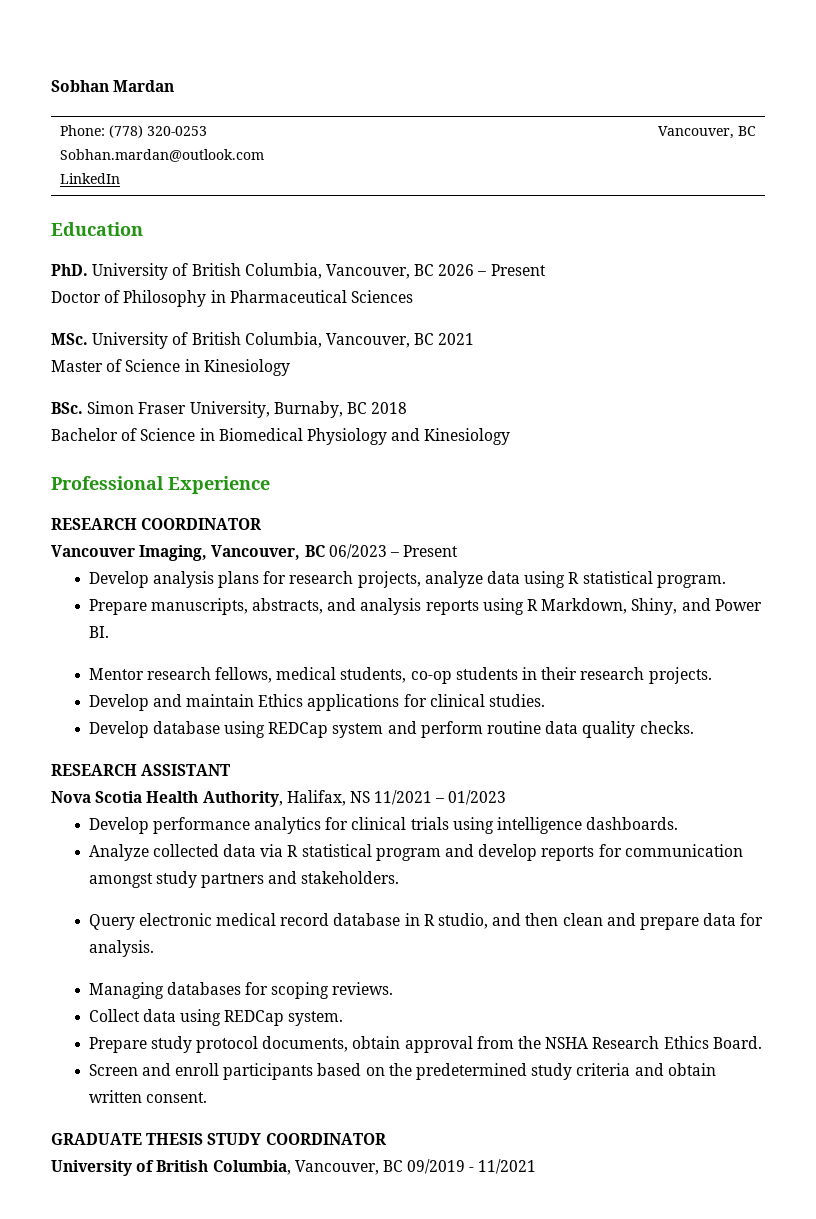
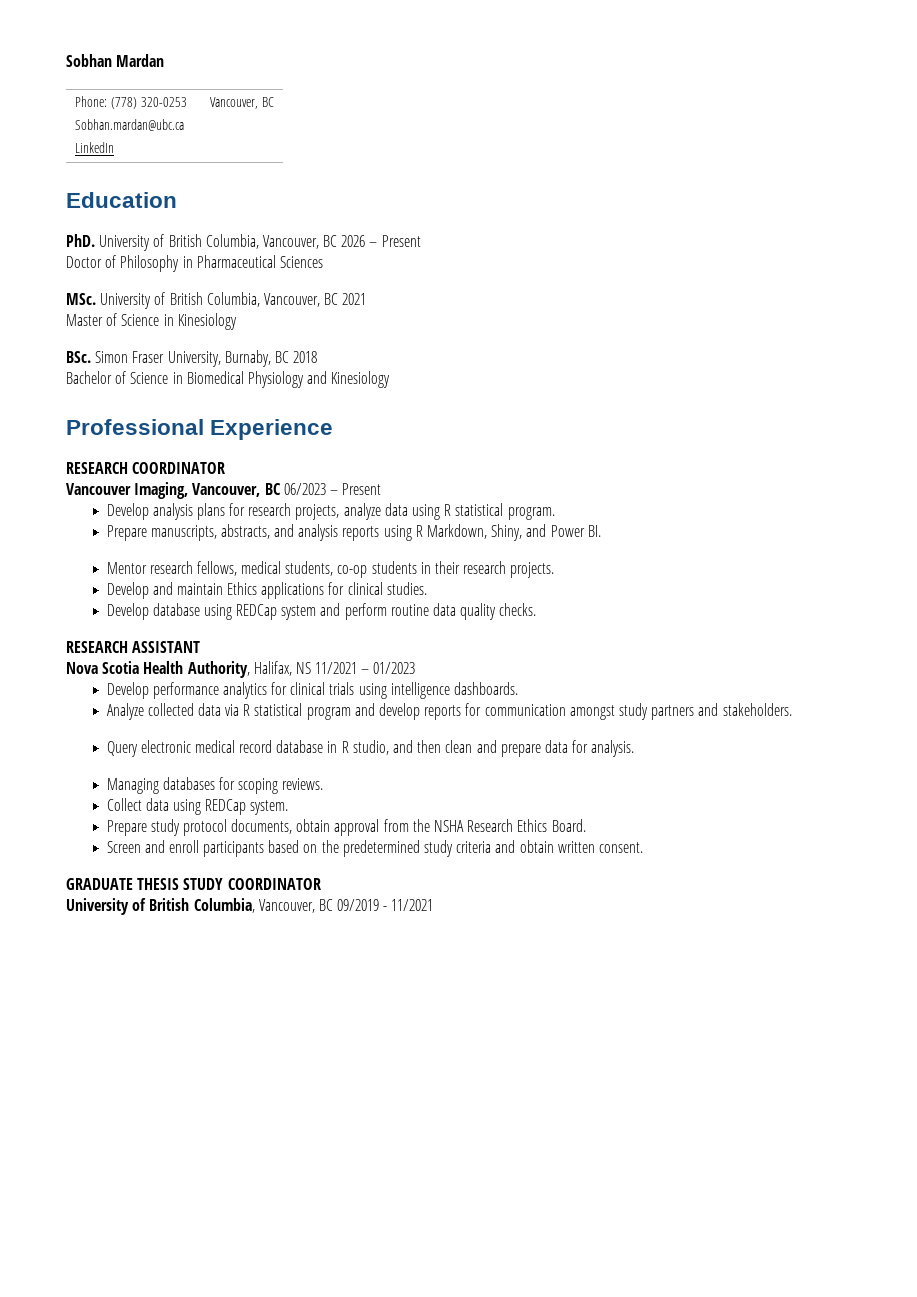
[60,149,265,162] Sobhan.mardan@outlook.com -> [75,119,185,131] Sobhan.mardan@ubc.ca

